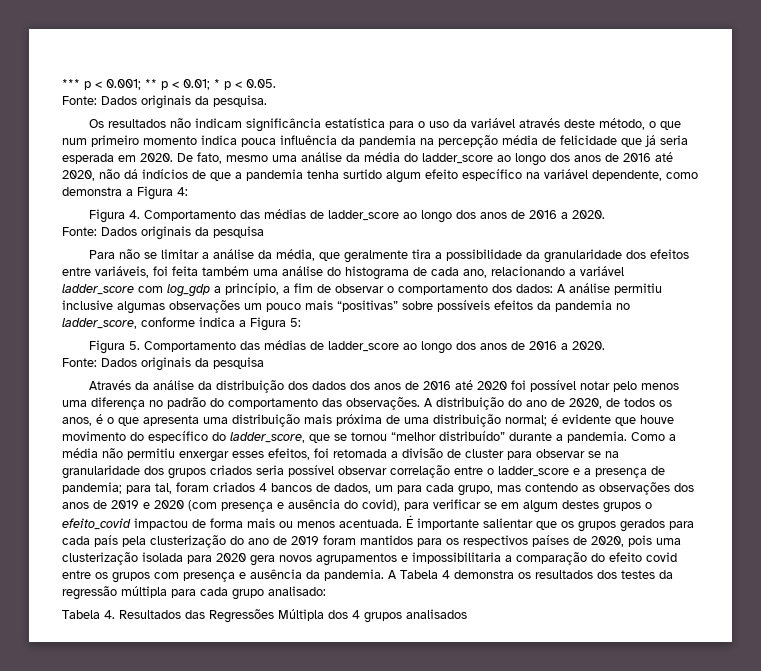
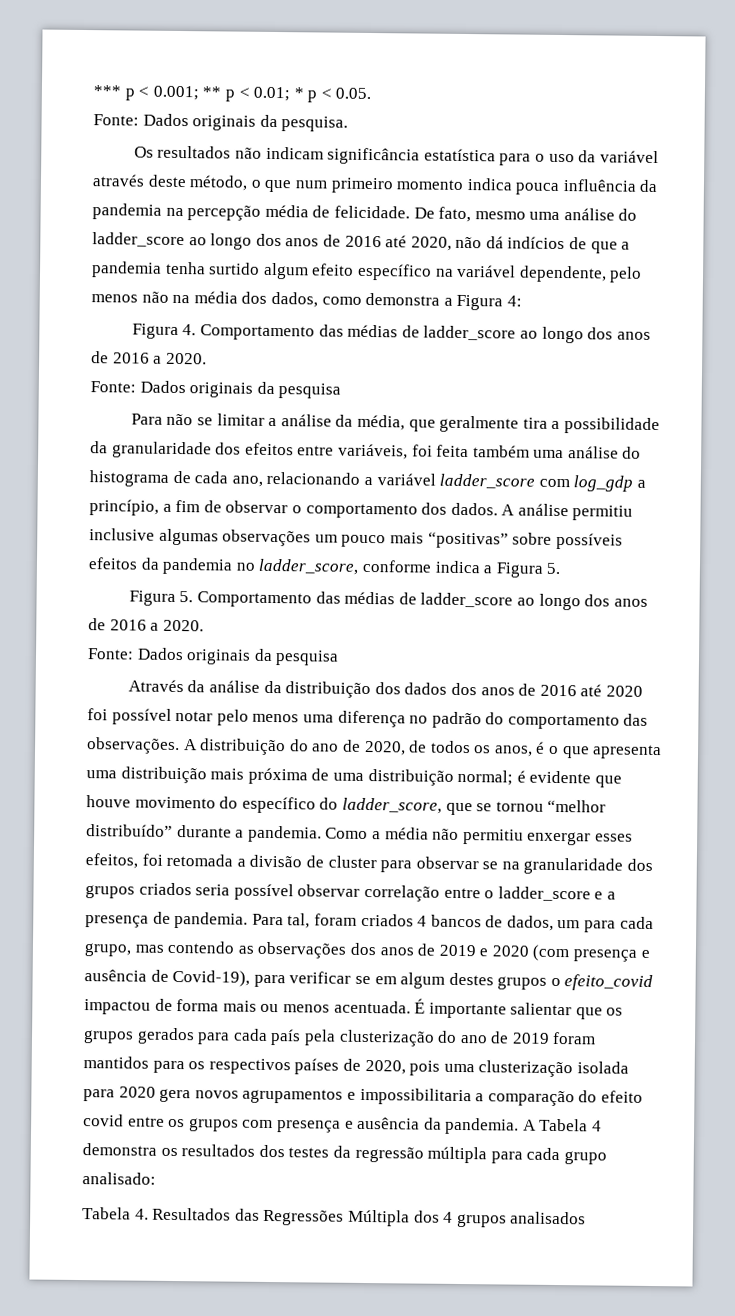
[560,135,688,147] [62,153,173,164] felicidade que já seria esperada em 2020. -> [333,205,410,219] felicidade.
[346,152,400,162] da média -> (615, 214) none
(662, 175) none -> [609,266,643,283] [91,291,318,308] pelo menos não na média dos dados,
[516,284,553,293] dados: -> [450,502,498,516] dados.
[290,318,301,327] 5: -> [546,562,562,575] 5.
[62,482,151,494] pandemia; para -> [174,911,284,929] pandemia. Para
[344,499,400,511] do covid), -> [150,969,251,987] de Covid-19),

